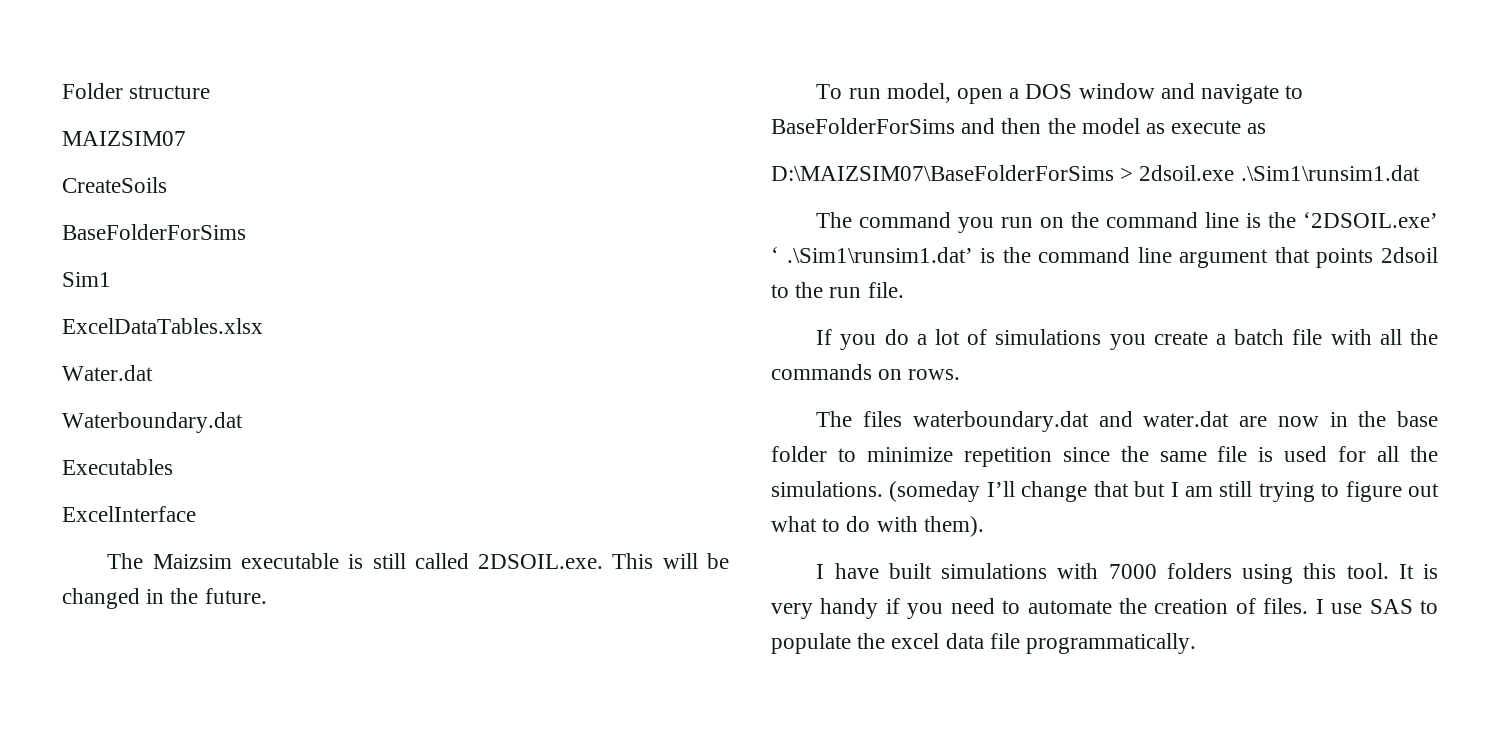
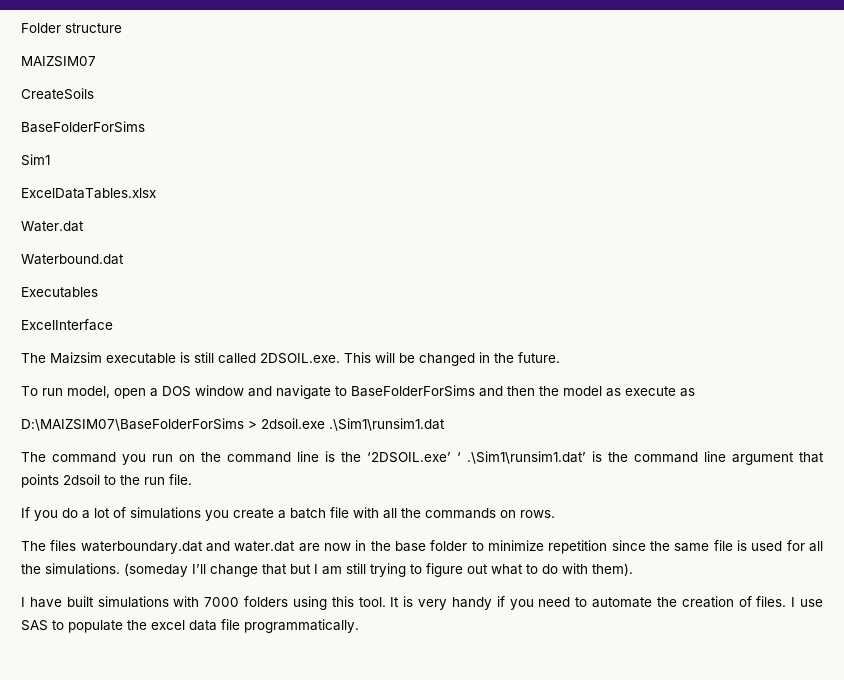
[62,412,243,433] Waterboundary.dat -> [21,254,124,265] Waterbound.dat

